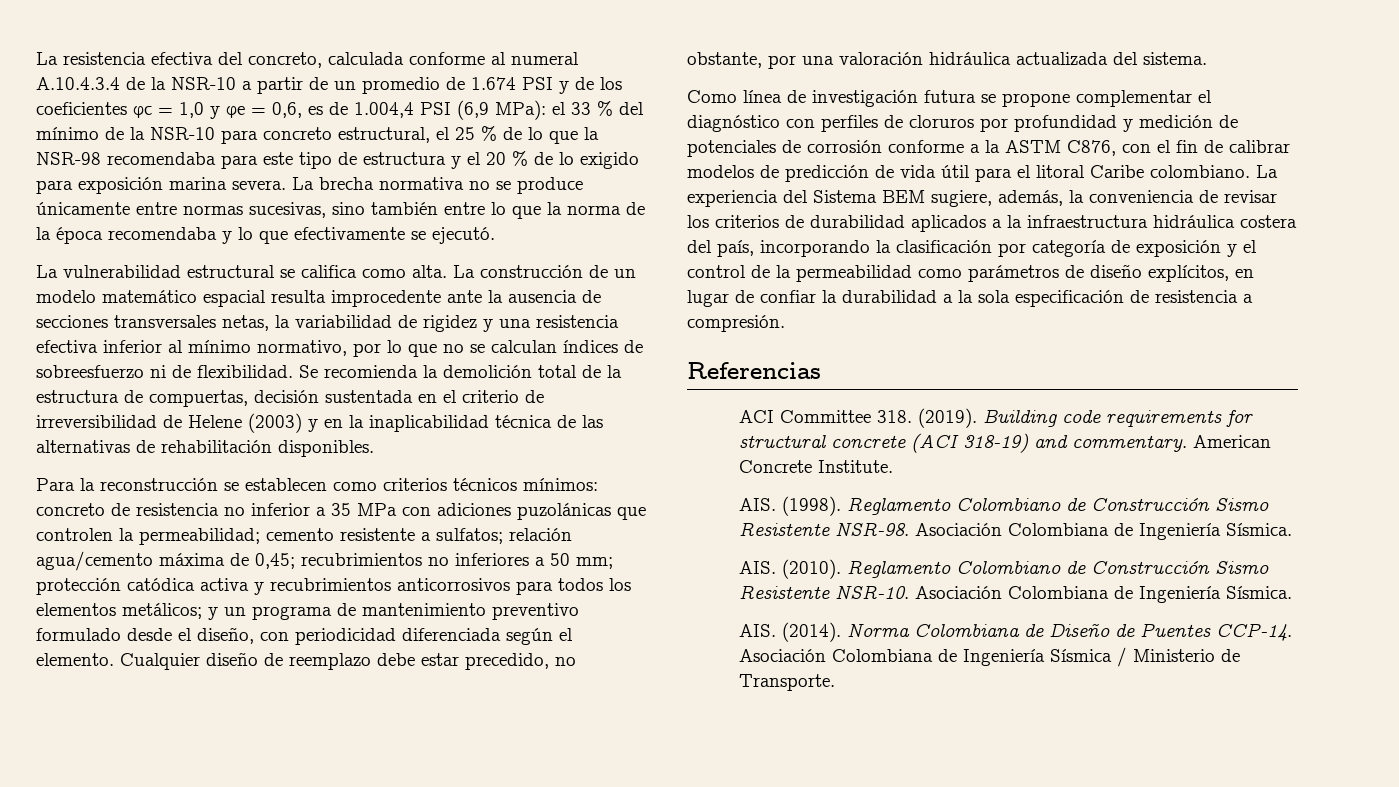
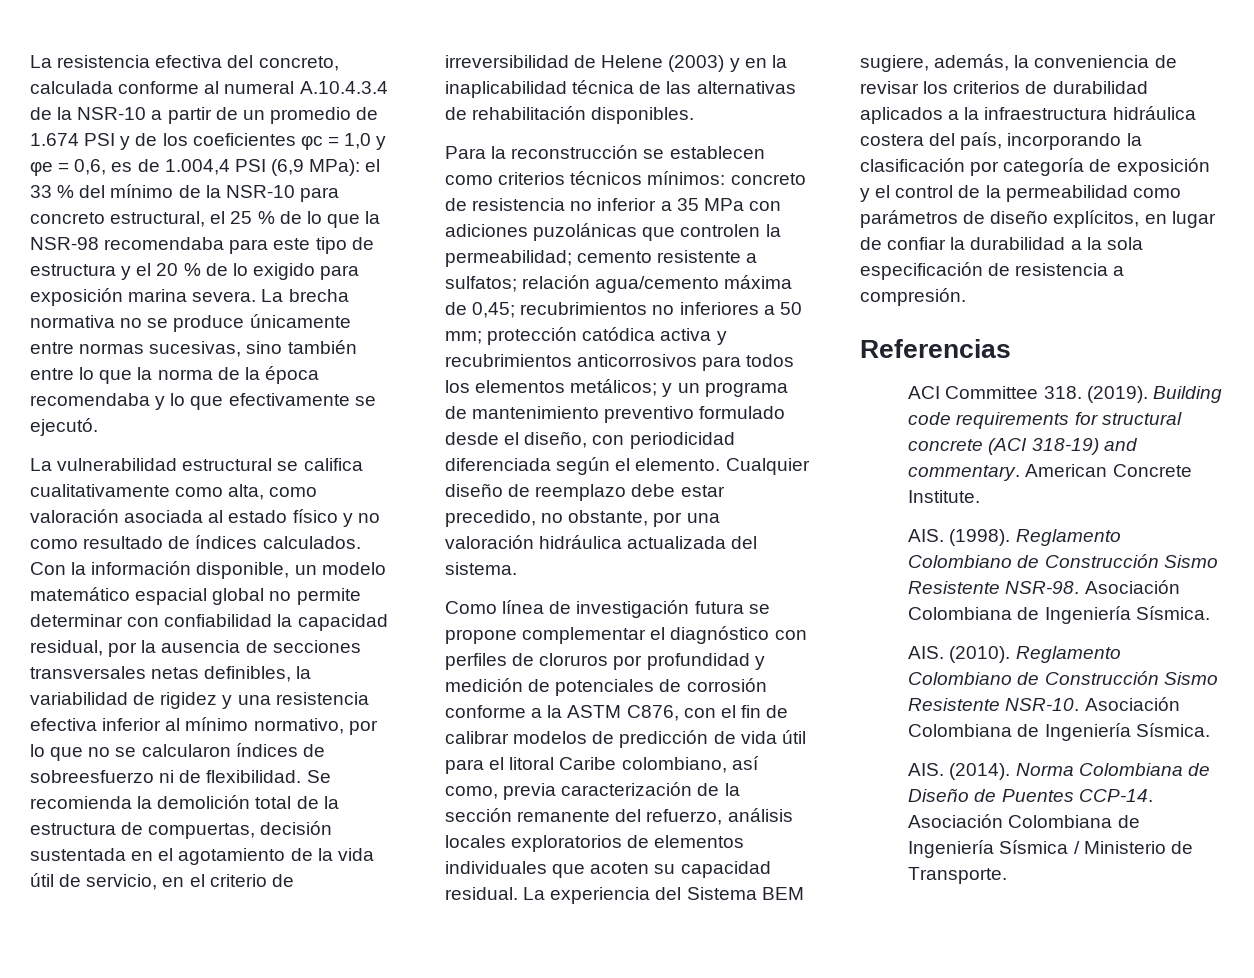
[362,265,636,278] [36,290,482,307] como alta. La construcción de un modelo matemático espacial resulta improcedente ante -> [30,484,318,500] [30,509,380,527] [30,535,361,549] [30,561,386,579] [30,587,361,605] [30,614,388,631] [30,640,138,657] cualitativamente como alta, como valoración asociada al estado físico y no como resultado de índices calculados. Con la información disponible, un modelo matemático espacial global no permite determinar con confiabilidad la capacidad residual, por
[222,315,269,331] netas, -> [151,666,292,682] netas definibles,
[491,340,557,353] calculan -> [141,744,231,757] calcularon
(457, 396) none -> [178,848,374,865] [30,873,205,890] agotamiento de la vida útil de servicio, en el
[1150,165,1250,178] colombiano. -> [621,756,759,773] [445,782,740,800] [445,808,793,825] [445,835,745,852] [445,861,771,878] [445,887,518,900] colombiano, así como, previa caracterización de la sección remanente del refuerzo, análisis locales exploratorios de elementos individuales que acoten su capacidad residual.

